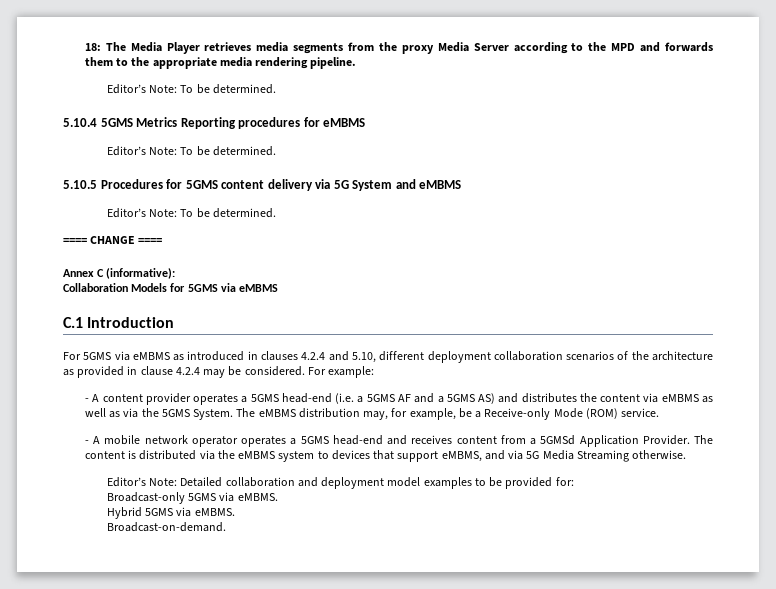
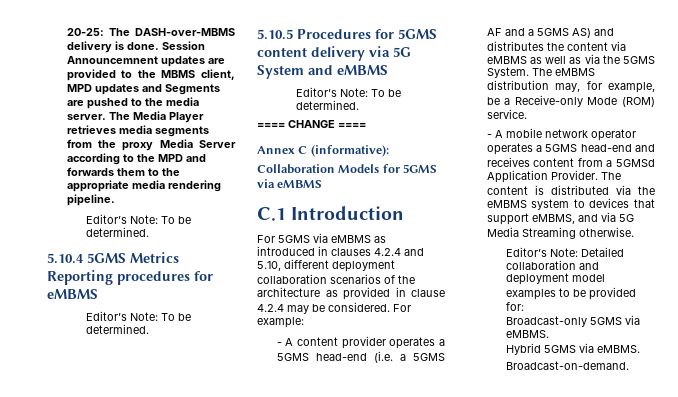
[84,43,101,51] 18: -> [66,28,235,36] [66,41,205,53] [66,56,225,67] [66,69,235,81] [66,84,220,95] [66,97,199,109] [66,114,106,120] 20-25: The DASH-over-MBMS delivery is done. Session Announcemnent updates are provided to the MBMS client, MPD updates and Segments are pushed to the media server.

